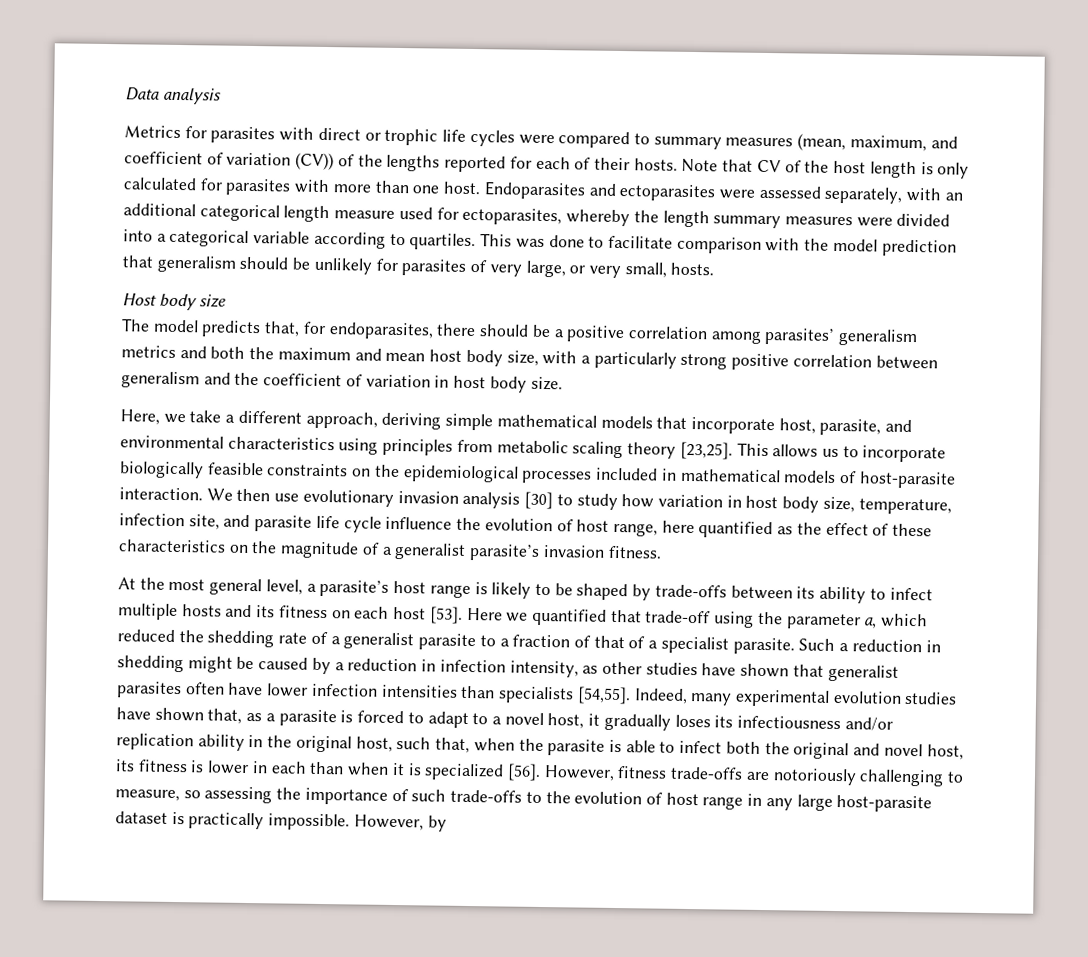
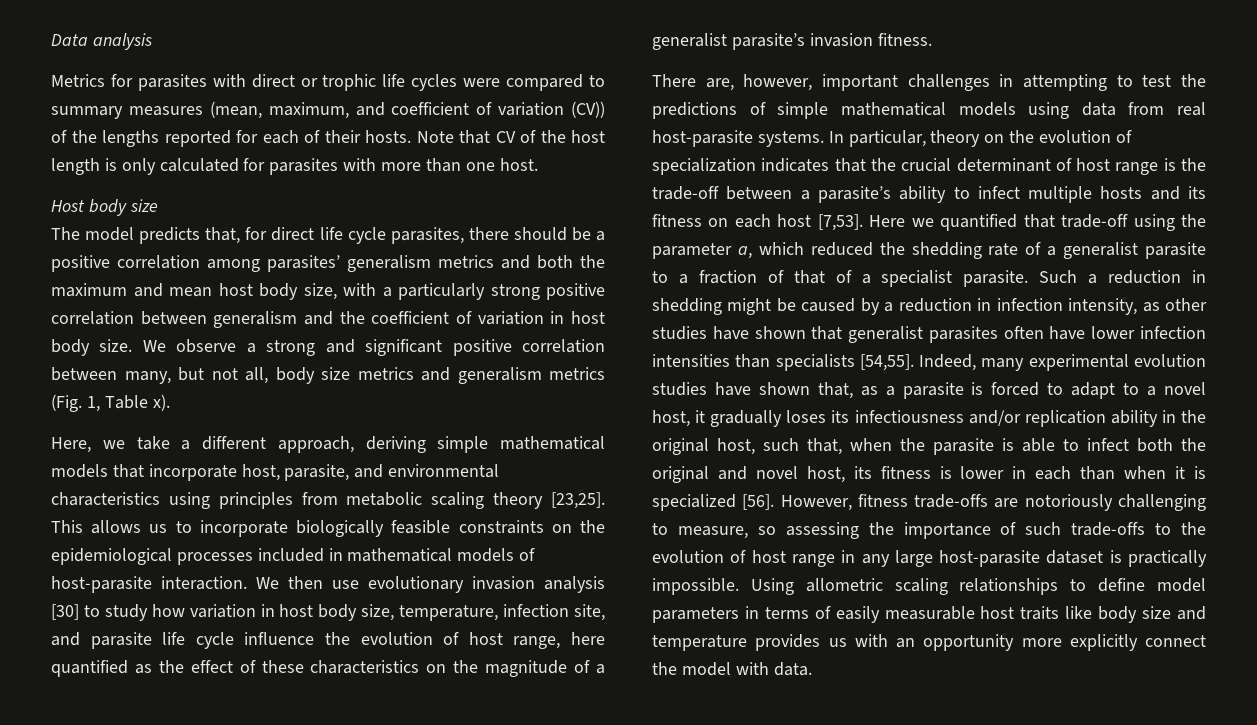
[483,181,963,204] [123,203,951,229] [123,229,957,257] [122,255,715,279] Endoparasites and ectoparasites were assessed separately, with an additional categorical length measure used for ectoparasites, whereby the length summary measures were divided into a categorical variable according to quartiles. This was done to facilitate comparison with the model prediction that generalism should be unlikely for parasites of very large, or very small, hosts. -> (538, 164) none
[328,322,434,340] endoparasites, -> [271,227,464,244] direct life cycle parasites,
(563, 383) none -> [142,339,605,356] [51,367,605,384] [51,394,170,412] We observe a strong and significant positive correlation between many, but not all, body size metrics and generalism metrics (Fig. 1, Table x).
[118,577,816,601] At the most general level, a parasite’s host range is likely to be shaped by trade-offs between its -> [652,74,1206,91] [652,102,1206,119] [652,130,1132,147] [652,158,1206,175] [652,186,891,203] There are, however, important challenges in attempting to test the predictions of simple mathematical models using data from real host-parasite systems. In particular, theory on the evolution of specialization indicates that the crucial determinant of host range is the trade-off between a parasite’s
[429,606,463,624] [53]. -> [817,214,863,231] [7,53].
[353,814,447,832] However, by -> [750,578,1206,595] [652,606,1206,623] [652,634,1206,651] [652,662,812,676] Using allometric scaling relationships to define model parameters in terms of easily measurable host traits like body size and temperature provides us with an opportunity more explicitly connect the model with data.

